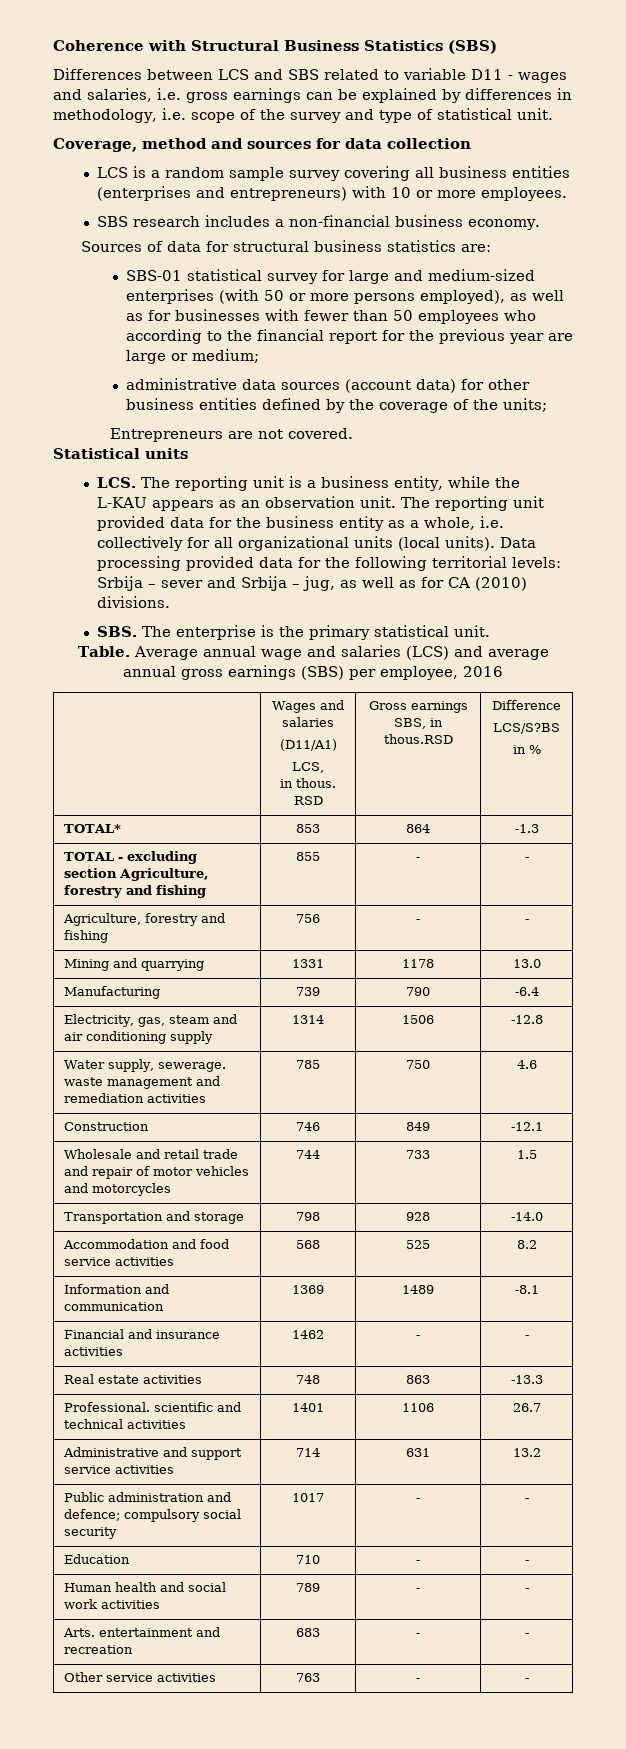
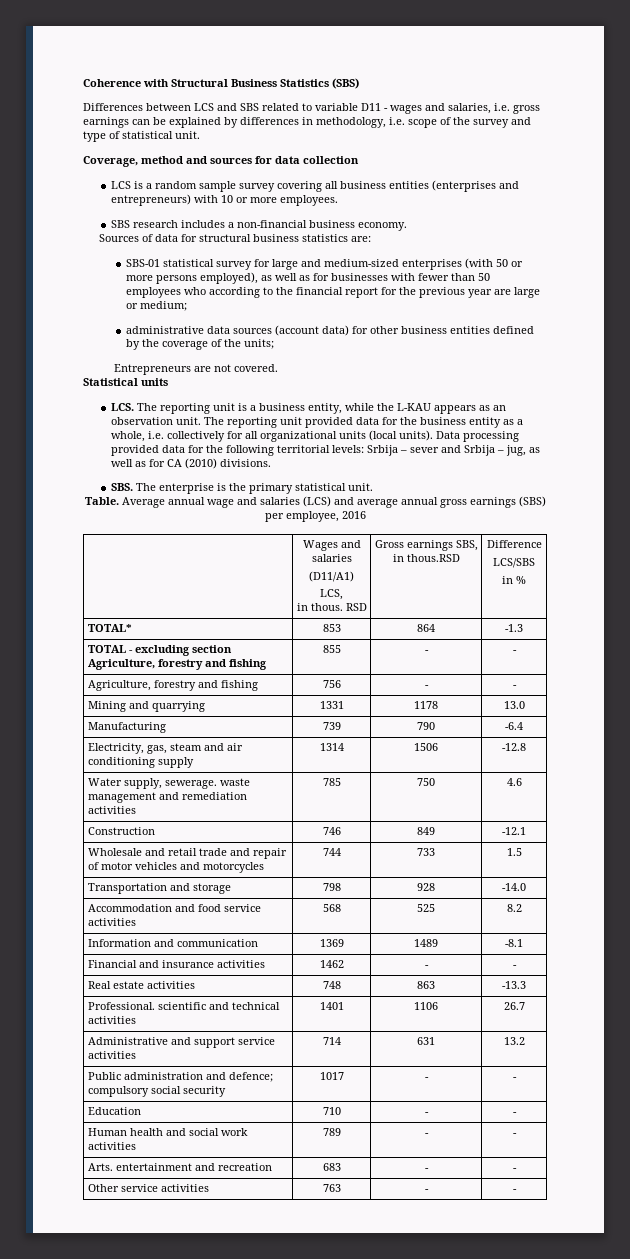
[493,723,560,734] LCS/S?BS -> [493,558,535,568] LCS/SBS

